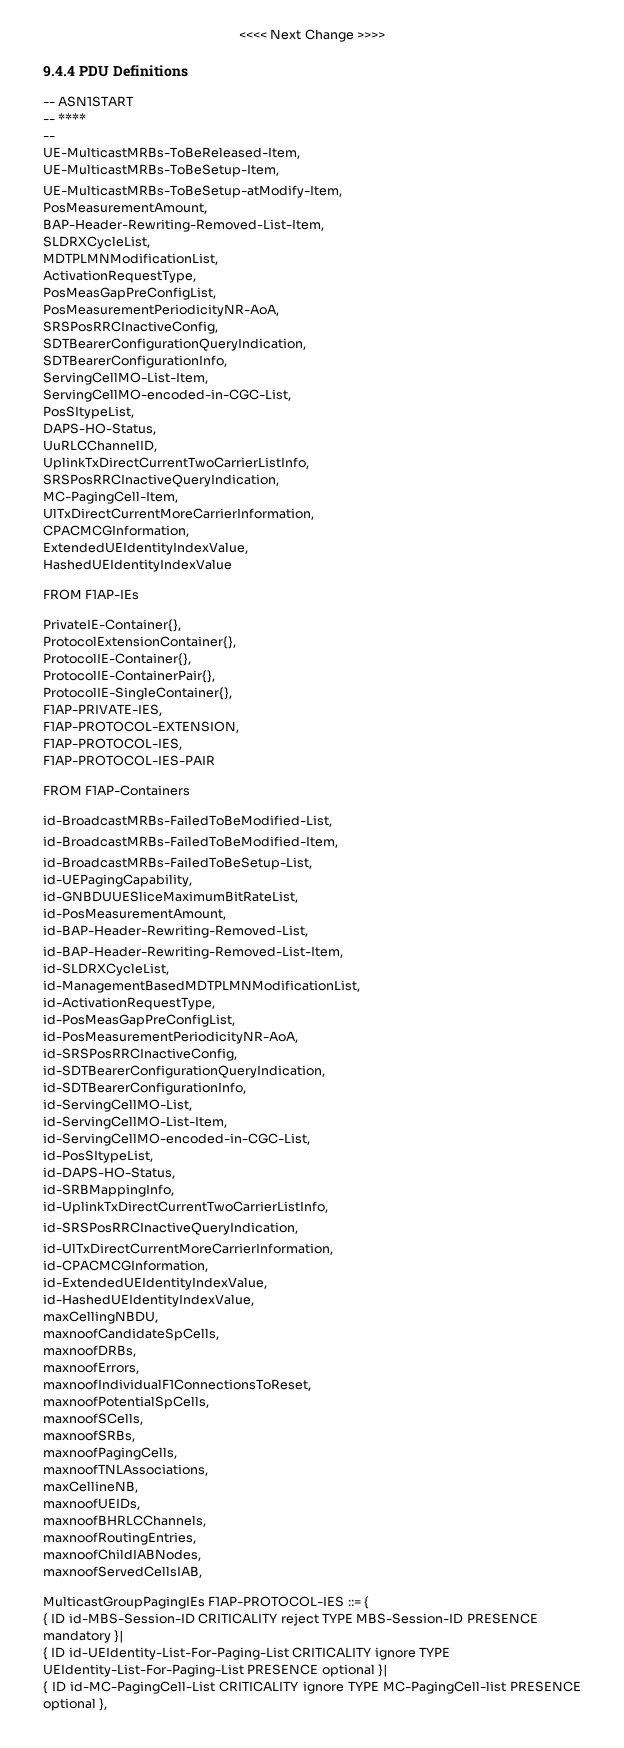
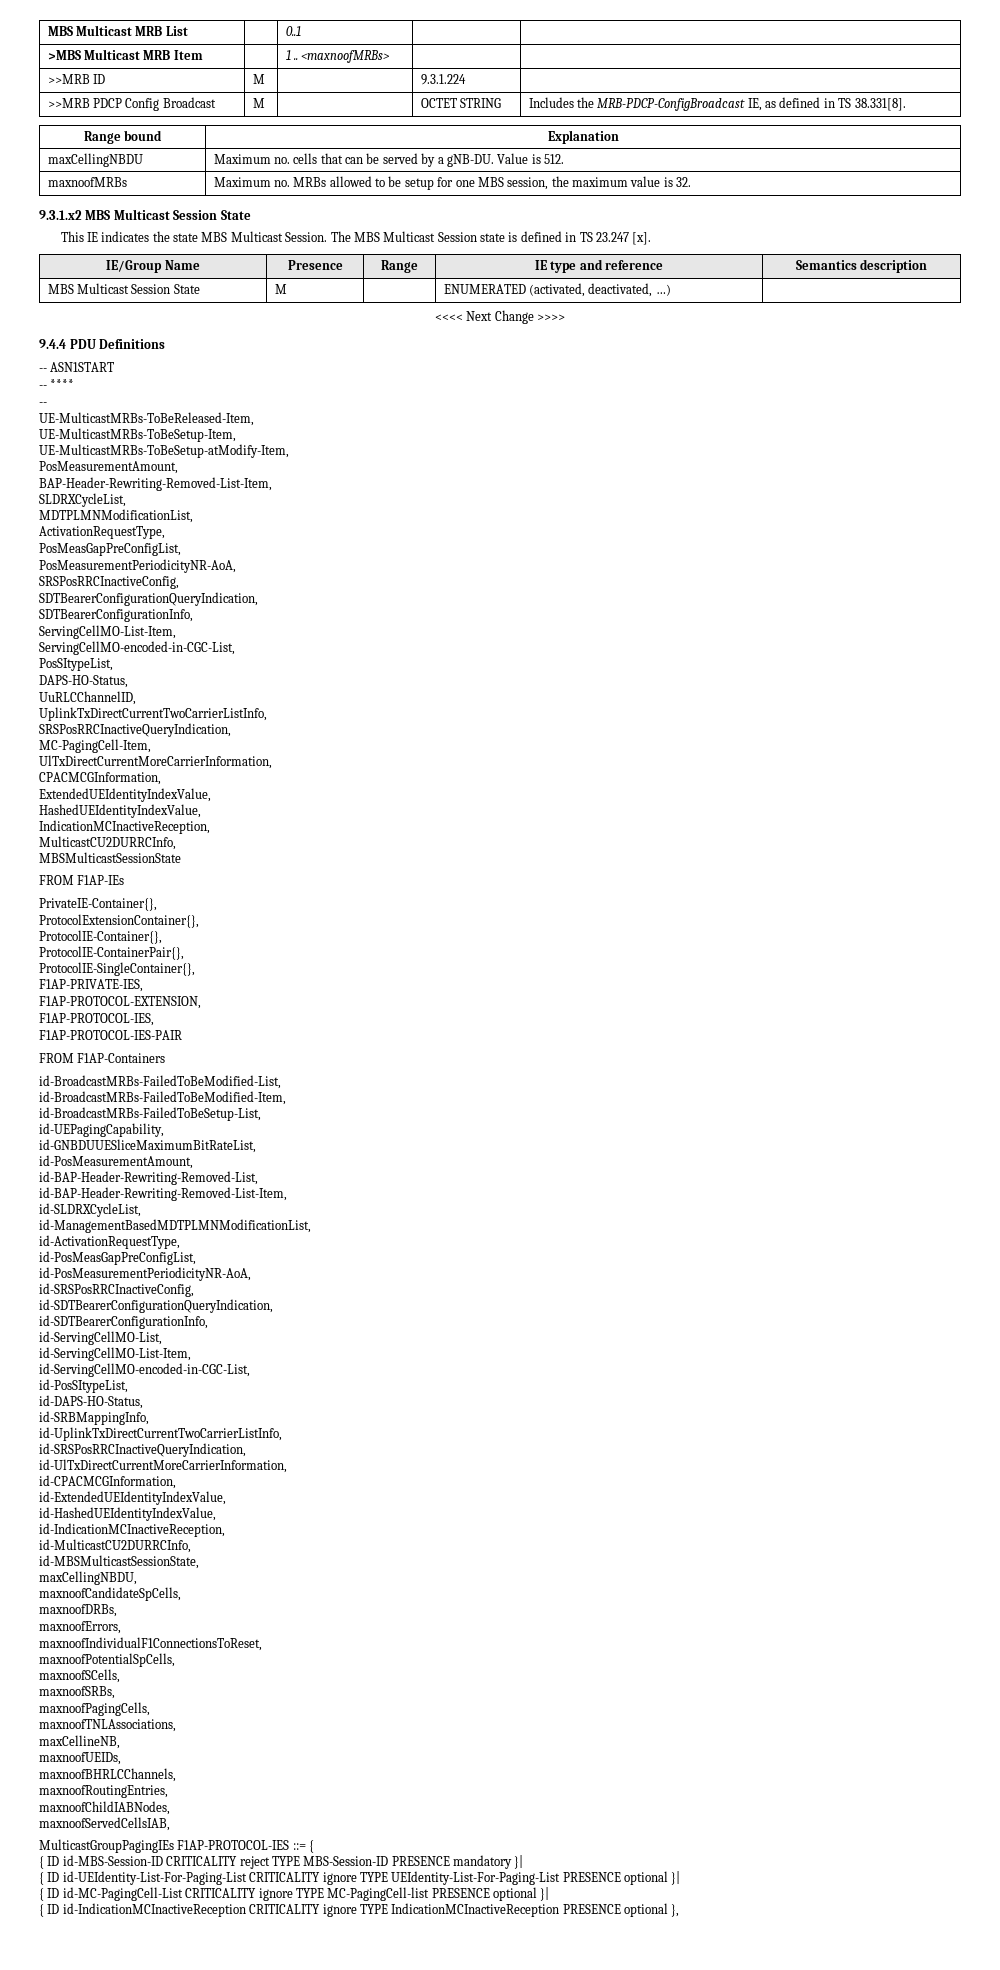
(238, 35) none -> [47,25,188,36] [285,26,301,36] [47,49,203,60] [285,50,391,63] [47,74,105,84] [252,74,265,84] [420,74,466,85] [47,97,216,111] [252,98,265,108] [420,98,501,108] [528,97,906,111] [83,130,163,144] [547,130,619,144] [47,153,143,167] [213,153,565,167] [47,177,127,187] [213,176,692,190] [39,209,251,220] [60,231,652,245] [106,260,200,273] [287,260,343,270] [381,260,418,273] [534,259,664,273] [795,259,928,273] [47,283,200,294] [274,284,287,294] [443,283,671,297] MBS Multicast MRB List | | 0..1 | | // >MBS Multicast MRB Item | | 1 .. <maxnoofMRBs> | | // >>MRB ID | M | | 9.3.1.224 | // >>MRB PDCP Config Broadcast | M | | OCTET STRING | Includes the MRB-PDCP-ConfigBroadcast IE, as defined in TS 38.331[8]. // Range bound | Explanation // maxCellingNBDU | Maximum no. cells that can be served by a gNB-DU. Value is 512. // maxnoofMRBs | Maximum no. MRBs allowed to be setup for one MBS session, the maximum value is 32. // 9.3.1.x2 MBS Multicast Session State // This IE indicates the state MBS Multicast Session. The MBS Multicast Session state is defined in TS 23.247 [x]. // IE/Group Name | Presence | Range | IE type and reference | Semantics description // MBS Multicast Session State | M | | ENUMERATED (activated, deactivated, …) | //
[43,559,232,572] HashedUEIdentityIndexValue -> [39,804,201,818] [39,820,210,834] [39,836,176,850] [39,852,181,863] HashedUEIdentityIndexValue, // IndicationMCInactiveReception, // MulticastCU2DURRCInfo, // MBSMulticastSessionState
(254, 1300) none -> [39,1523,225,1537] [39,1539,191,1553] [39,1555,199,1569] // id-IndicationMCInactiveReception, // id-MulticastCU2DURRCInfo, // id-MBSMulticastSessionState,
(96, 1704) none -> [540,1887,550,1901] [39,1903,668,1917] }| // { ID id-IndicationMCInactiveReception CRITICALITY ignore TYPE IndicationMCInactiveReception PRESENCE optional

